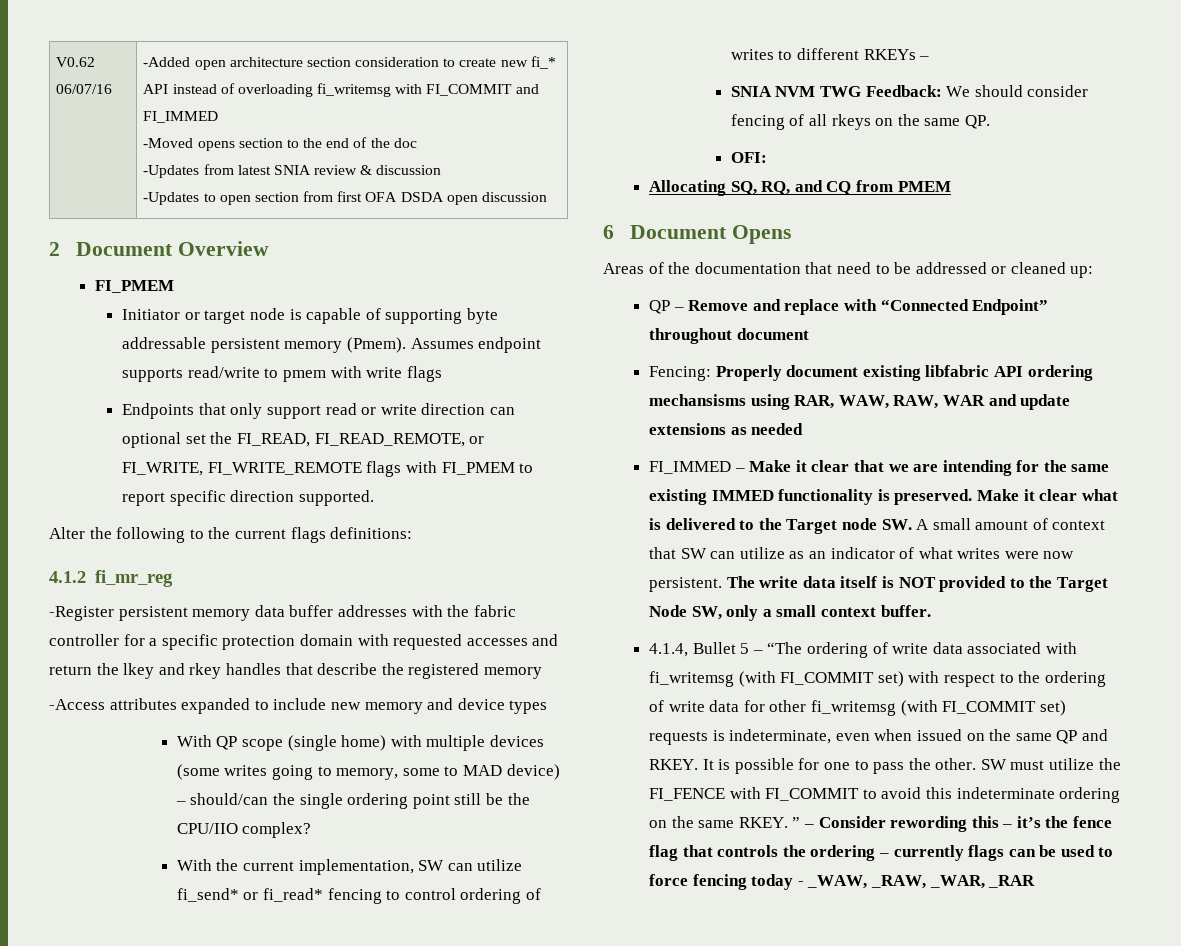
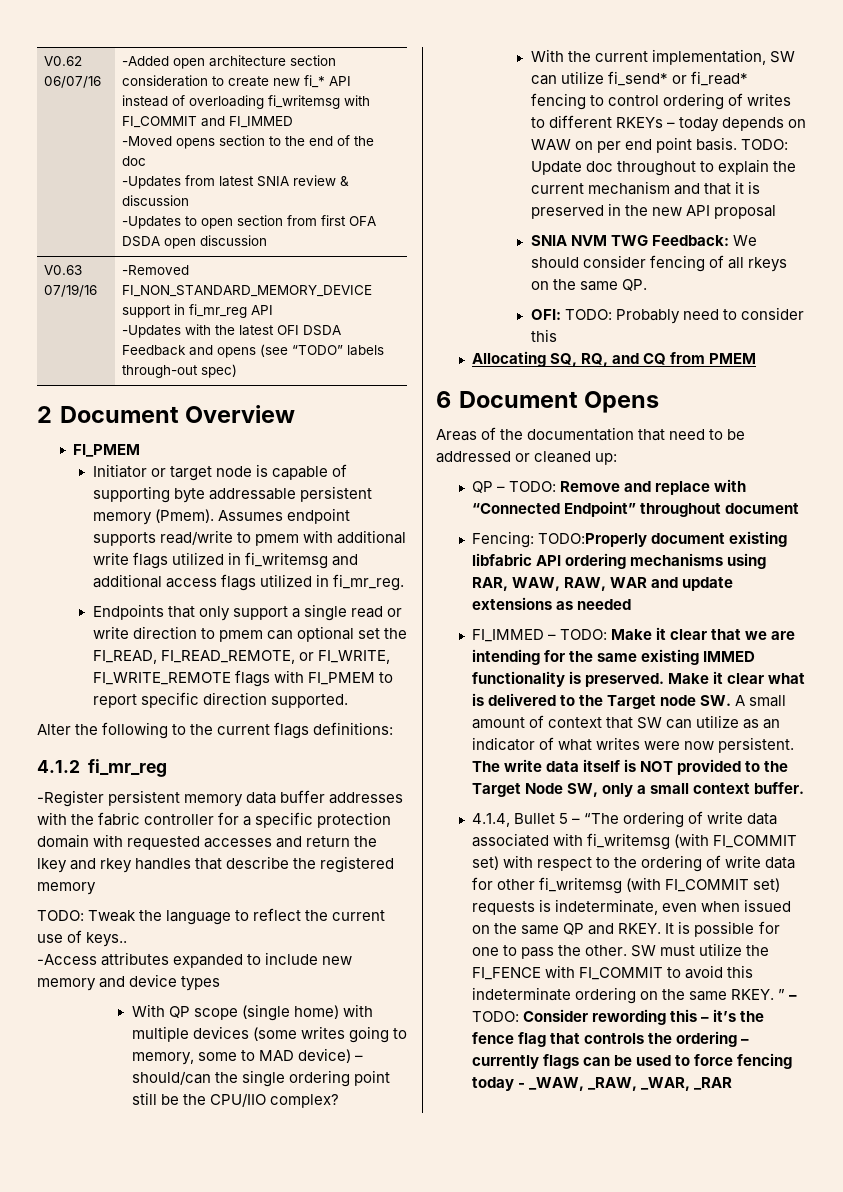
(548, 197) none -> [44,265,83,275] [44,284,98,297] [122,265,190,275] [122,285,373,297] [122,304,274,318] [122,324,342,338] [122,344,385,358] [122,364,238,378] // V0.63 07/19/16 | -Removed FI_NON_STANDARD_MEMORY_DEVICE support in fi_mr_reg API // -Updates with the latest OFI DSDA Feedback and opens (see “TODO” labels through-out spec)
(362, 372) none -> [336,530,406,544] additional
(442, 374) none -> [171,552,358,569] [92,574,404,591] utilized in fi_writemsg and additional access flags utilized in fi_mr_reg.
(322, 412) none -> [291,604,347,621] a single
(486, 409) none -> [200,628,263,642] to pmem
(542, 673) none -> [37,908,386,925] [37,930,128,947] // TODO: Tweak the language to reflect the current use of keys..
(930, 58) none -> [678,117,806,132] [530,137,788,153] [530,159,796,176] [530,181,760,195] [530,203,776,219] today depends on WAW on per end point basis. TODO: Update doc throughout to explain the current mechanism and that it is preserved in the new API proposal
(767, 157) none -> [564,307,804,324] [530,329,557,342] TODO: Probably need to consider this
(684, 309) none -> [509,481,557,492] TODO:
[715,365,782,381] Properly -> [538,533,648,547] TODO:Properly
[648,394,746,406] mechansisms -> [630,553,724,566] mechanisms
(745, 470) none -> [560,629,608,640] TODO:
(814, 826) none -> [472,1011,520,1022] TODO:

